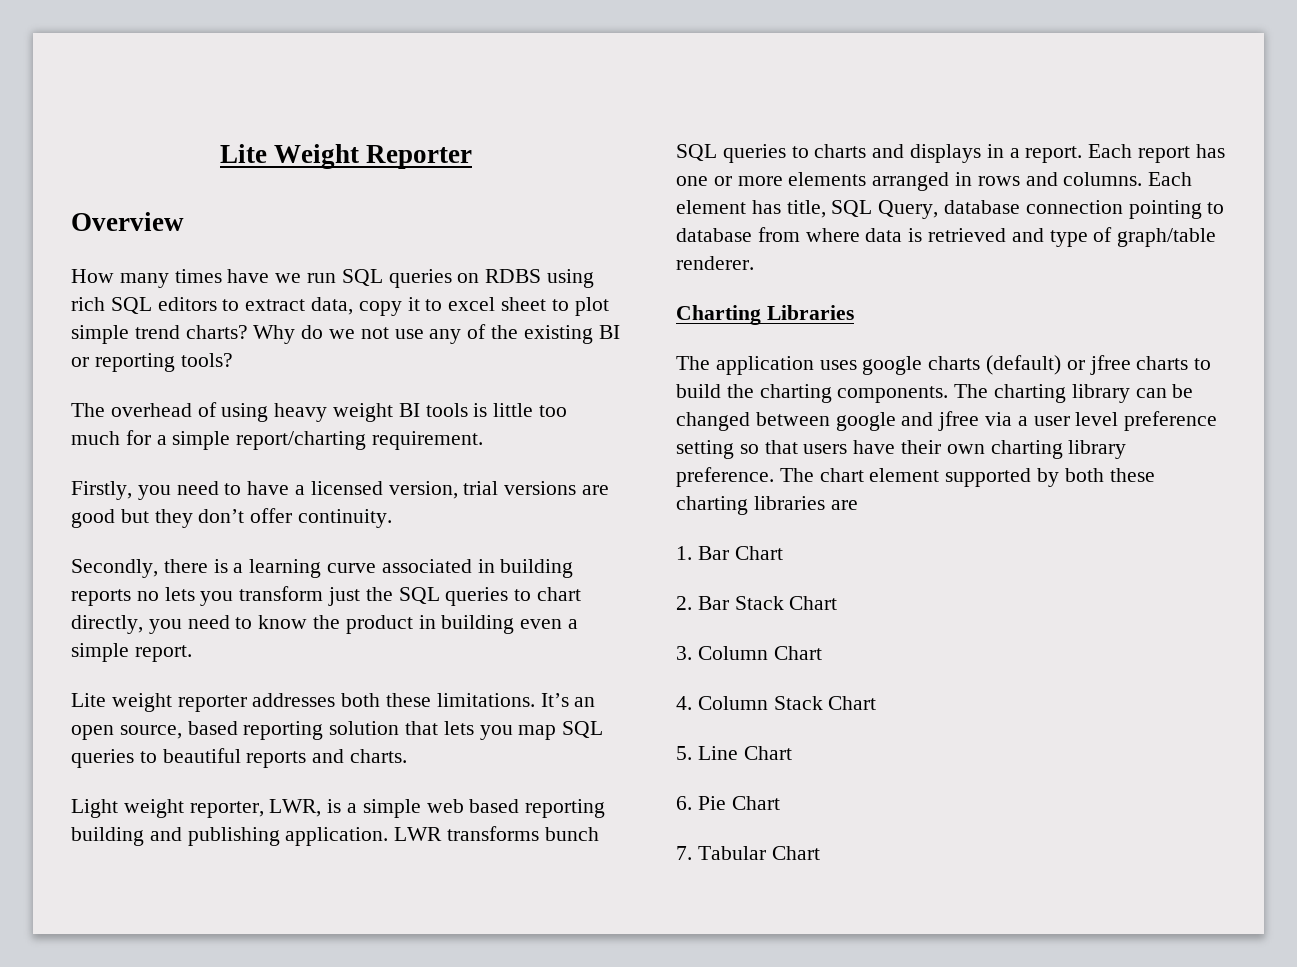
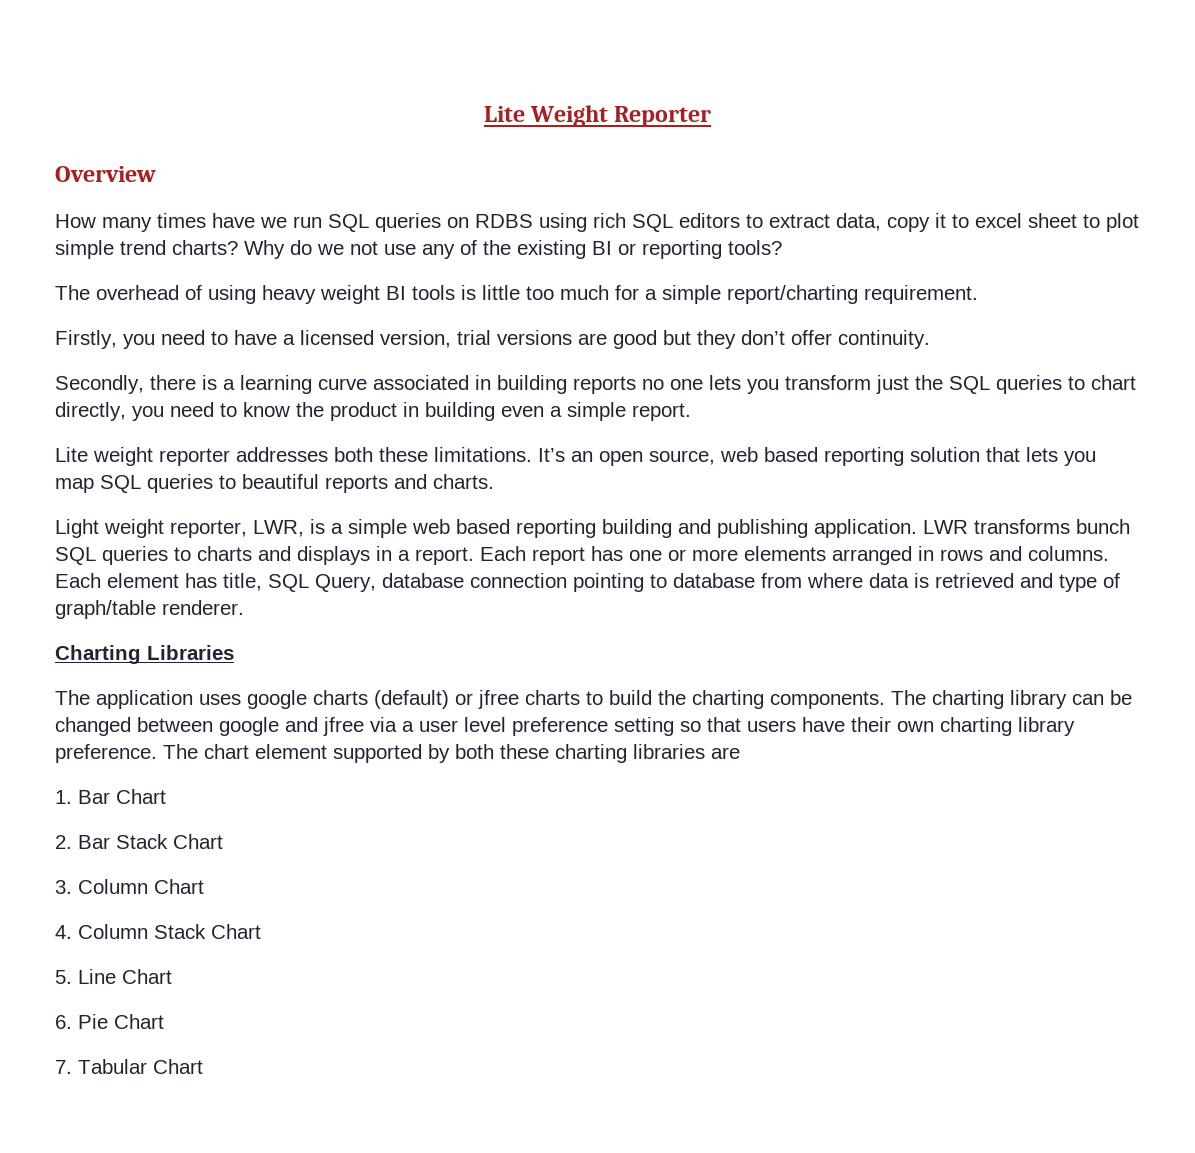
(159, 596) none -> [670,379,703,390] one
(182, 732) none -> [720,447,758,462] web

